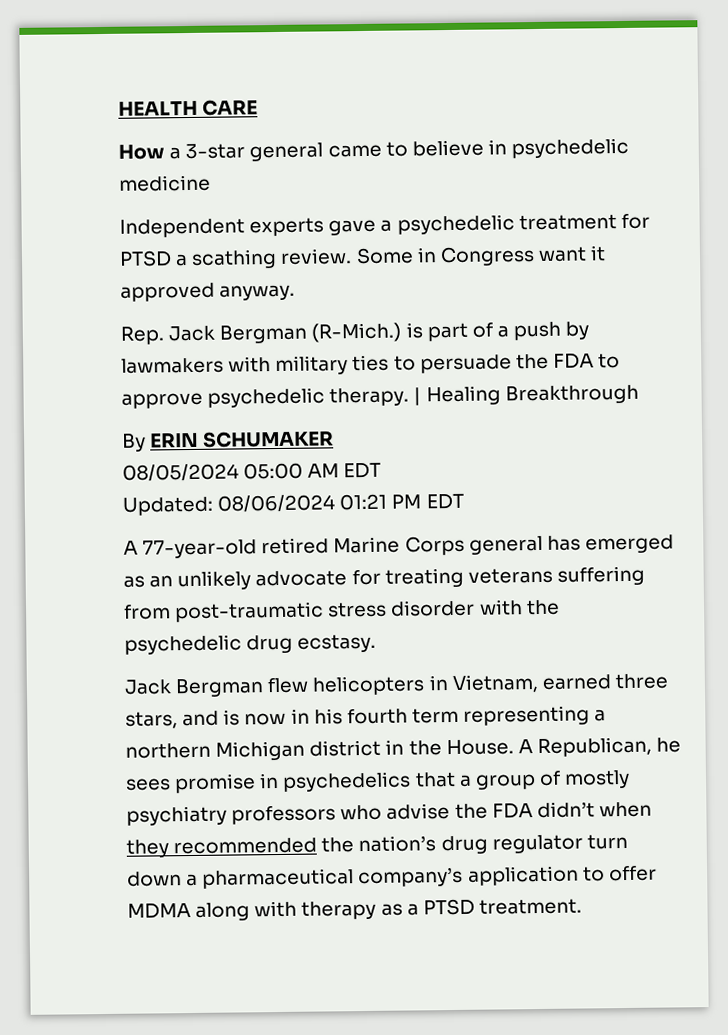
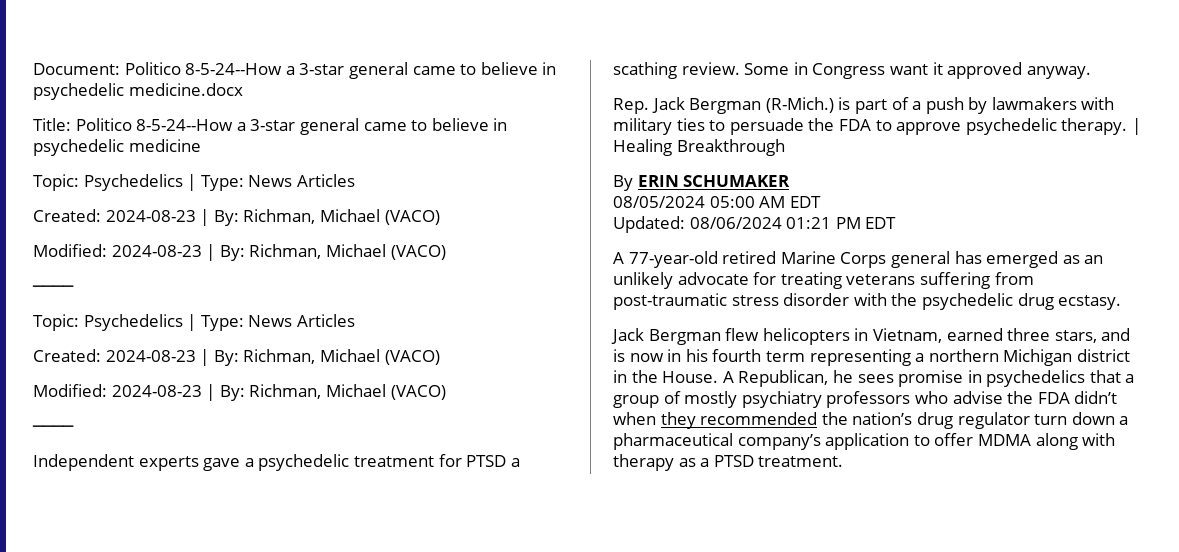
[118,99,259,116] [118,144,165,160] HEALTH CARE // How -> [33,62,557,79] [33,83,243,100] [33,118,234,131] Document: Politico 8-5-24--How a 3-star general came to believe in psychedelic medicine.docx // Title: Politico 8-5-24--How
(211, 183) none -> [33,174,355,191] [33,209,440,226] [33,244,446,261] [32,285,74,292] [33,314,355,331] [33,349,440,366] [33,384,446,401] [32,425,74,432] // Topic: Psychedelics | Type: News Articles // Created: 2024-08-23 | By: Richman, Michael (VACO) // Modified: 2024-08-23 | By: Richman, Michael (VACO) // ──── // Topic: Psychedelics | Type: News Articles // Created: 2024-08-23 | By: Richman, Michael (VACO) // Modified: 2024-08-23 | By: Richman, Michael (VACO) // ────

